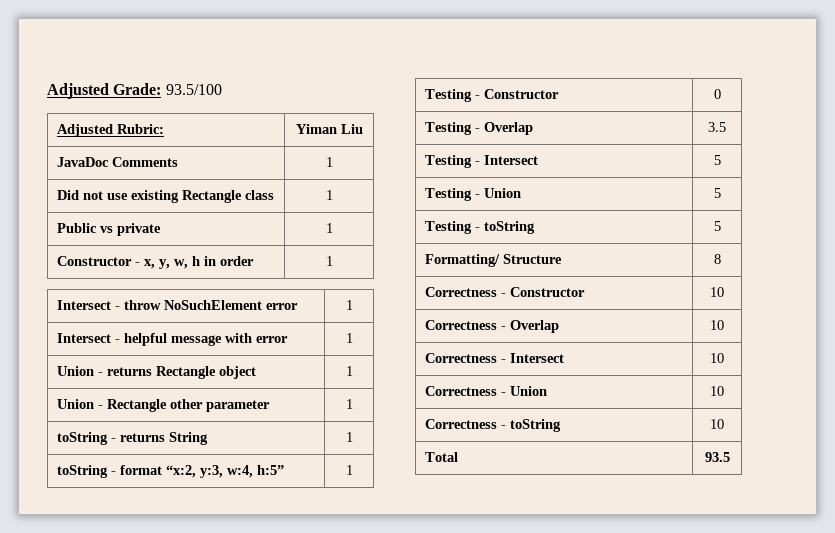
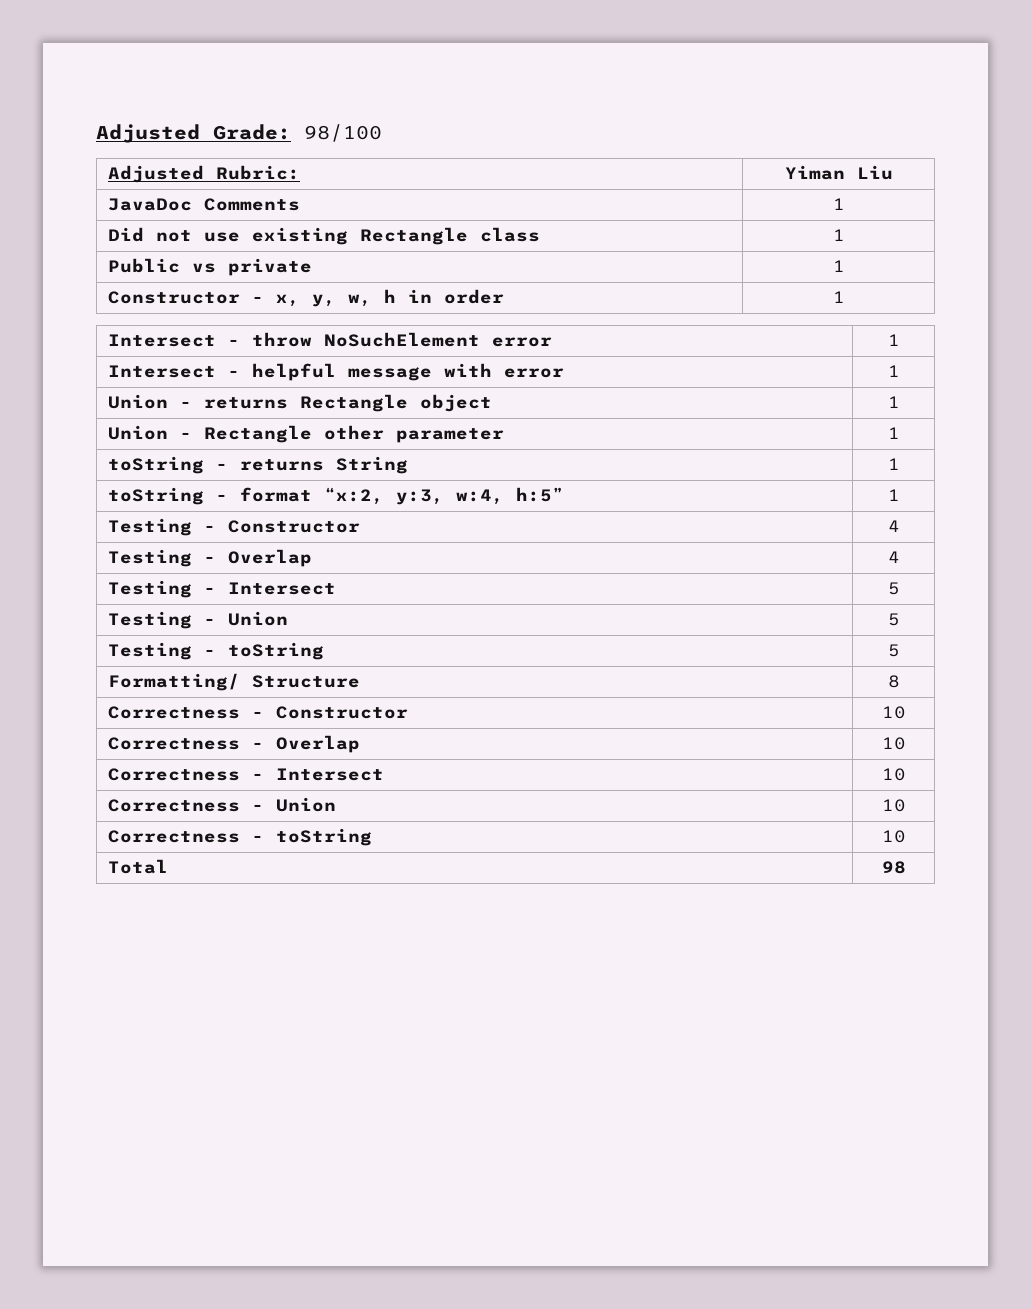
[165,84,222,95] 93.5/100 -> [304,124,382,142] 98/100
[713,89,721,99] 0 -> [887,520,900,532] 4
[708,122,726,132] 3.5 -> [887,551,900,563] 4
[704,452,730,462] 93.5 -> [881,861,906,874] 98

